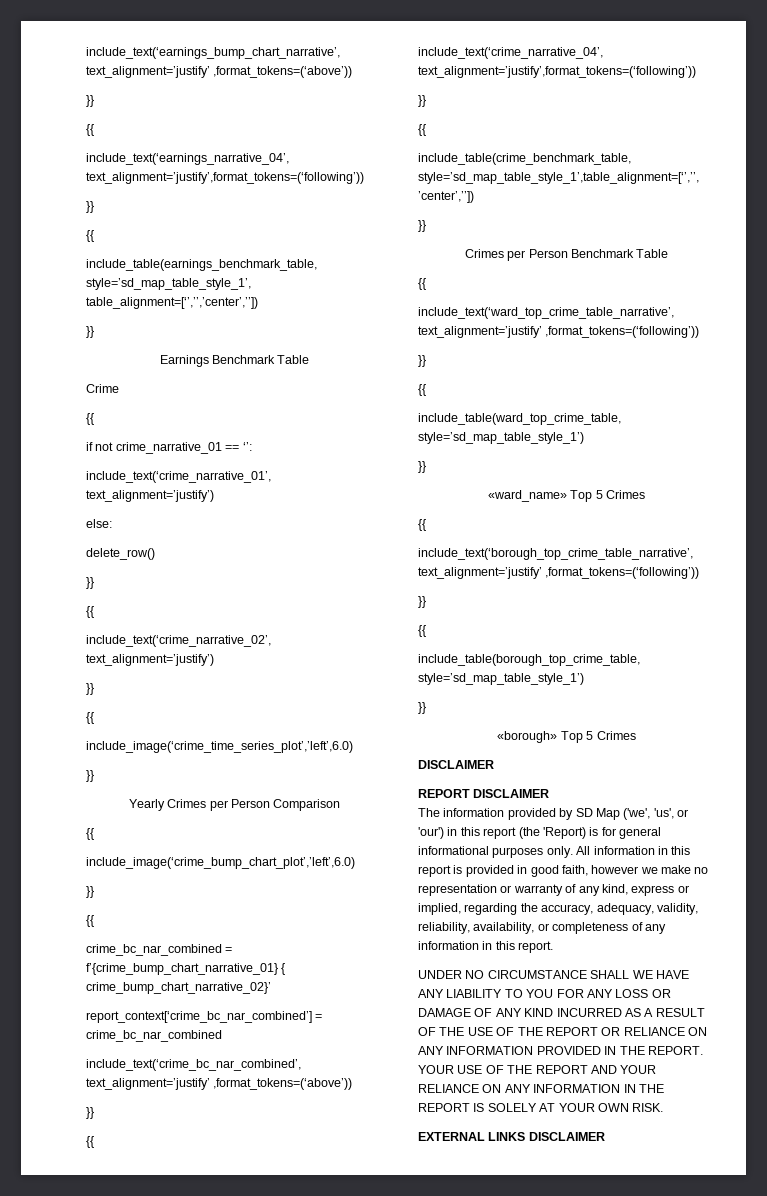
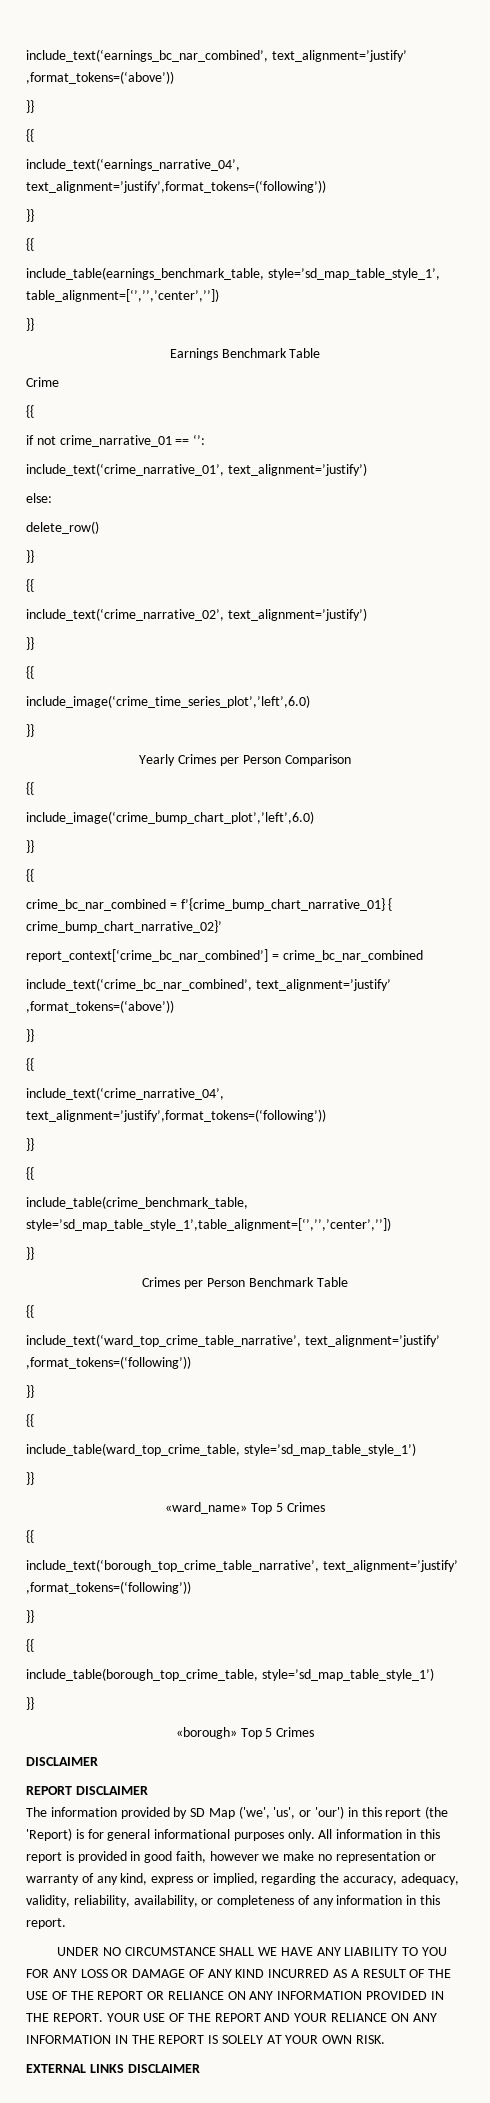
[86,47,340,59] include_text(‘earnings_bump_chart_narrative’, -> [26,49,268,62] include_text(‘earnings_bc_nar_combined’,

